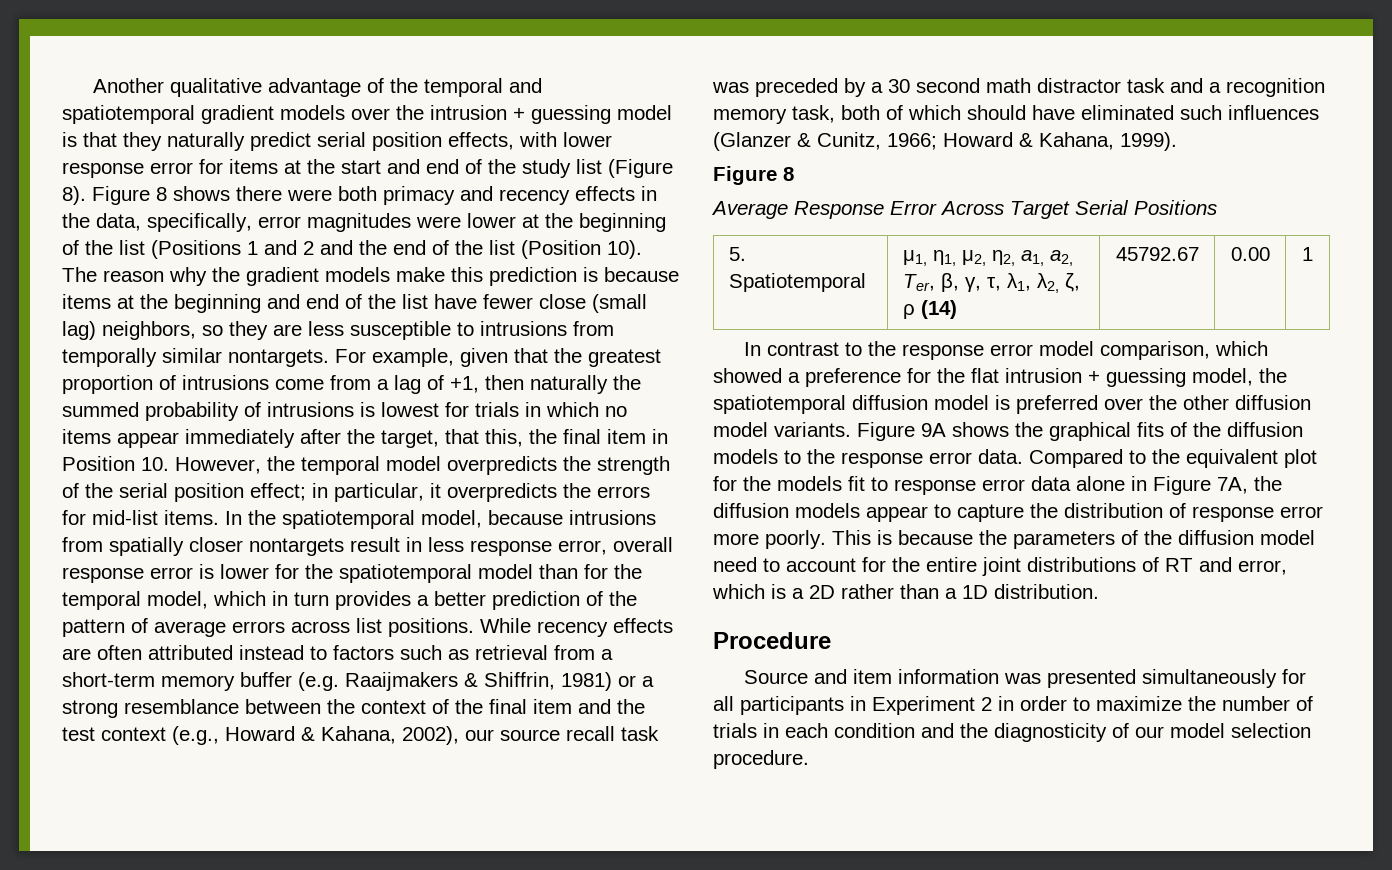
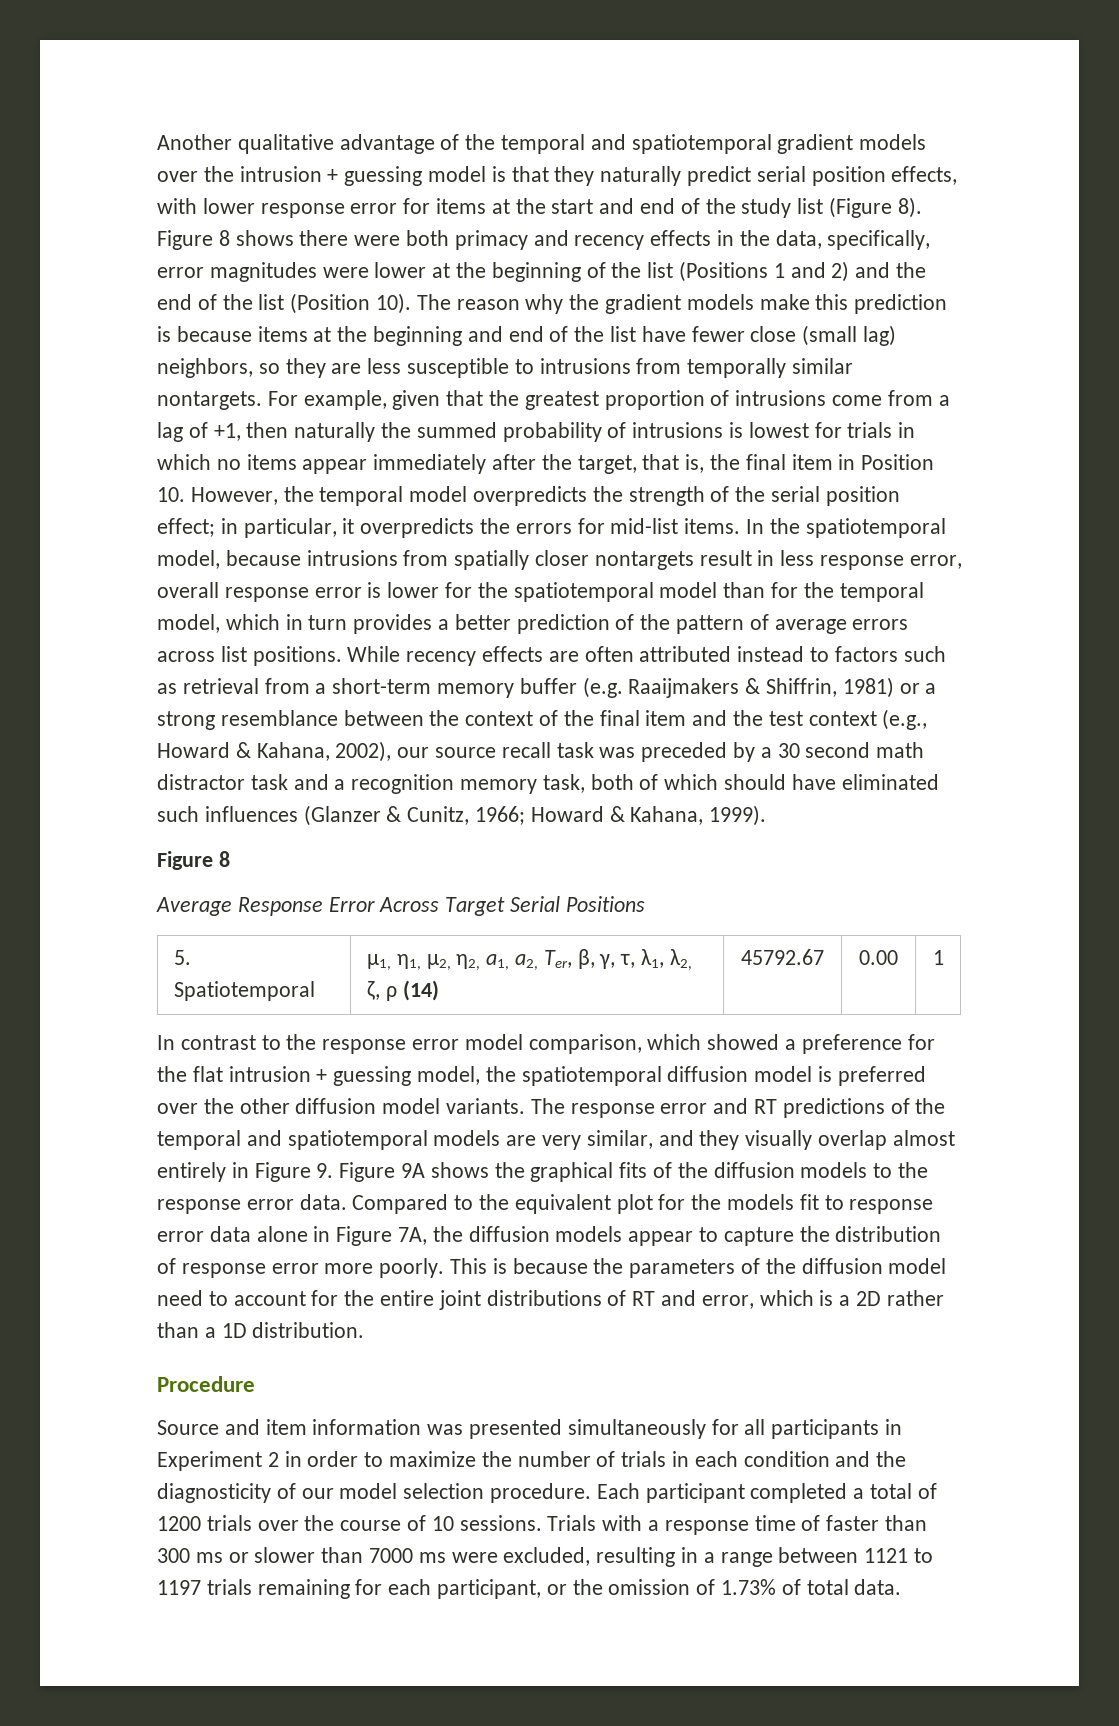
[303,241,314,255] 2 -> [831,261,850,282] 2)
[485,429,523,447] this, -> [685,454,705,473] is,
(851, 429) none -> [530,1098,946,1118] [157,1130,955,1150] [157,1162,334,1182] The response error and RT predictions of the temporal and spatiotemporal models are very similar, and they visually overlap almost entirely in Figure 9.
(809, 759) none -> [596,1483,937,1503] [157,1515,928,1535] [157,1547,934,1567] [157,1579,902,1599] Each participant completed a total of 1200 trials over the course of 10 sessions. Trials with a response time of faster than 300 ms or slower than 7000 ms were excluded, resulting in a range between 1121 to 1197 trials remaining for each participant, or the omission of 1.73% of total data.

